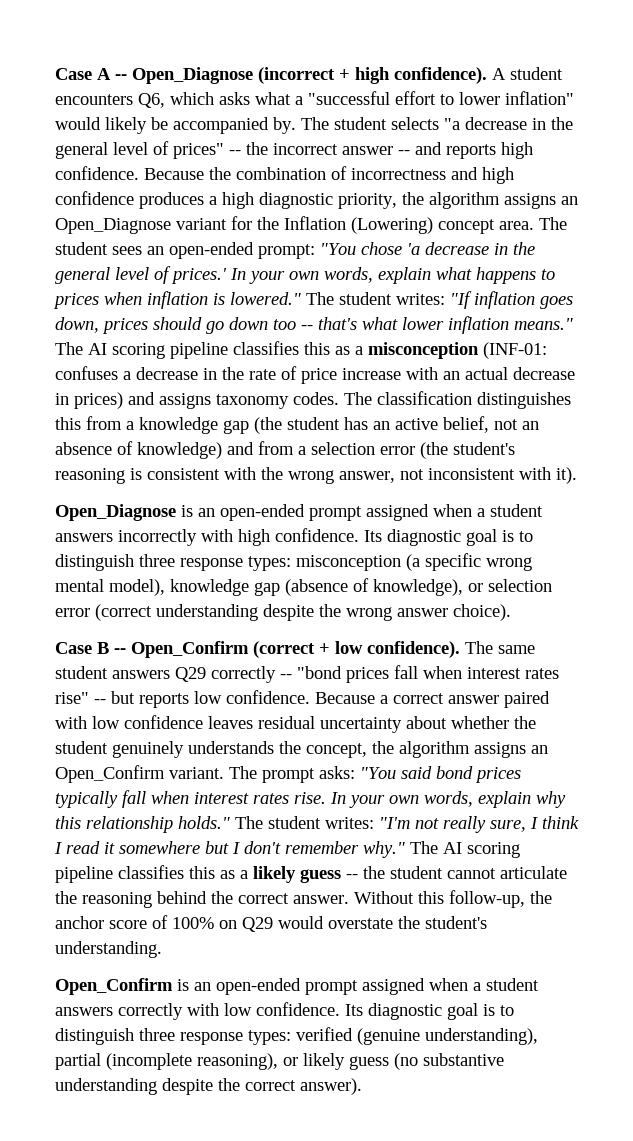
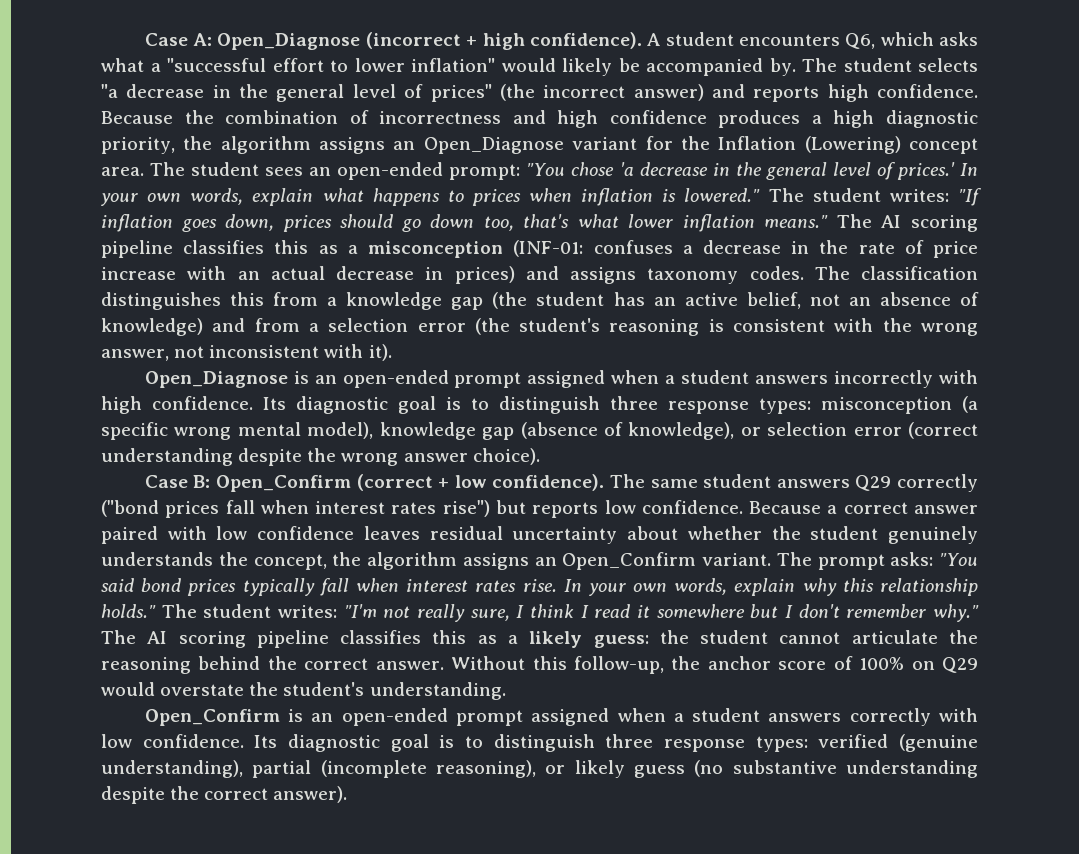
[55,68,127,80] Case A -- -> [144,33,213,46] Case A:
[229,142,410,155] -- the incorrect answer -- -> [499,84,704,101] (the incorrect answer)
[273,319,313,330] too -- -> [483,216,514,231] too,
[97,642,126,654] B -- -> [193,475,211,488] B:
[280,666,342,679] -- "bond -> [101,500,159,517] ("bond
[55,692,106,704] rise" -- -> [442,500,490,517] rise")
[300,869,358,883] guess -- -> [593,635,649,648] guess:

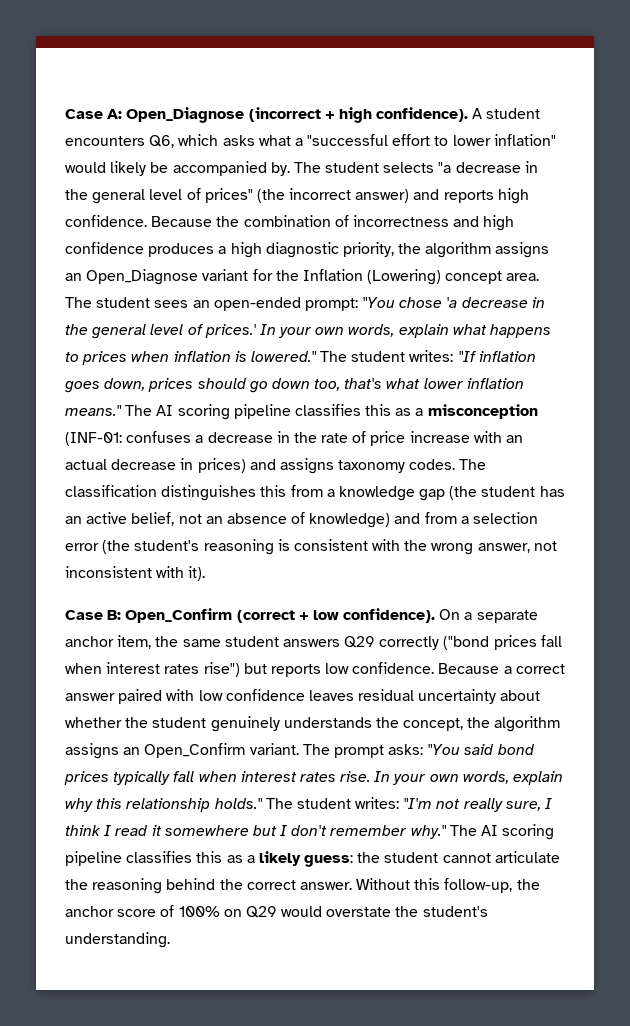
[144,370,979,388] [101,396,978,414] [101,422,978,440] [101,448,540,466] // Open_Diagnose is an open-ended prompt assigned when a student answers incorrectly with high confidence. Its diagnostic goal is to distinguish three response types: misconception (a specific wrong mental model), knowledge gap (absence of knowledge), or selection error (correct understanding despite the wrong answer choice). -> (206, 573) none
[609,474,645,488] The -> [439,609,538,623] [65,635,179,649] On a separate anchor item, the
[144,708,979,726] [101,734,978,752] [101,760,979,778] [101,786,348,804] // Open_Confirm is an open-ended prompt assigned when a student answers correctly with low confidence. Its diagnostic goal is to distinguish three response types: verified (genuine understanding), partial (incomplete reasoning), or likely guess (no substantive understanding despite the correct answer). -> (170, 940) none

